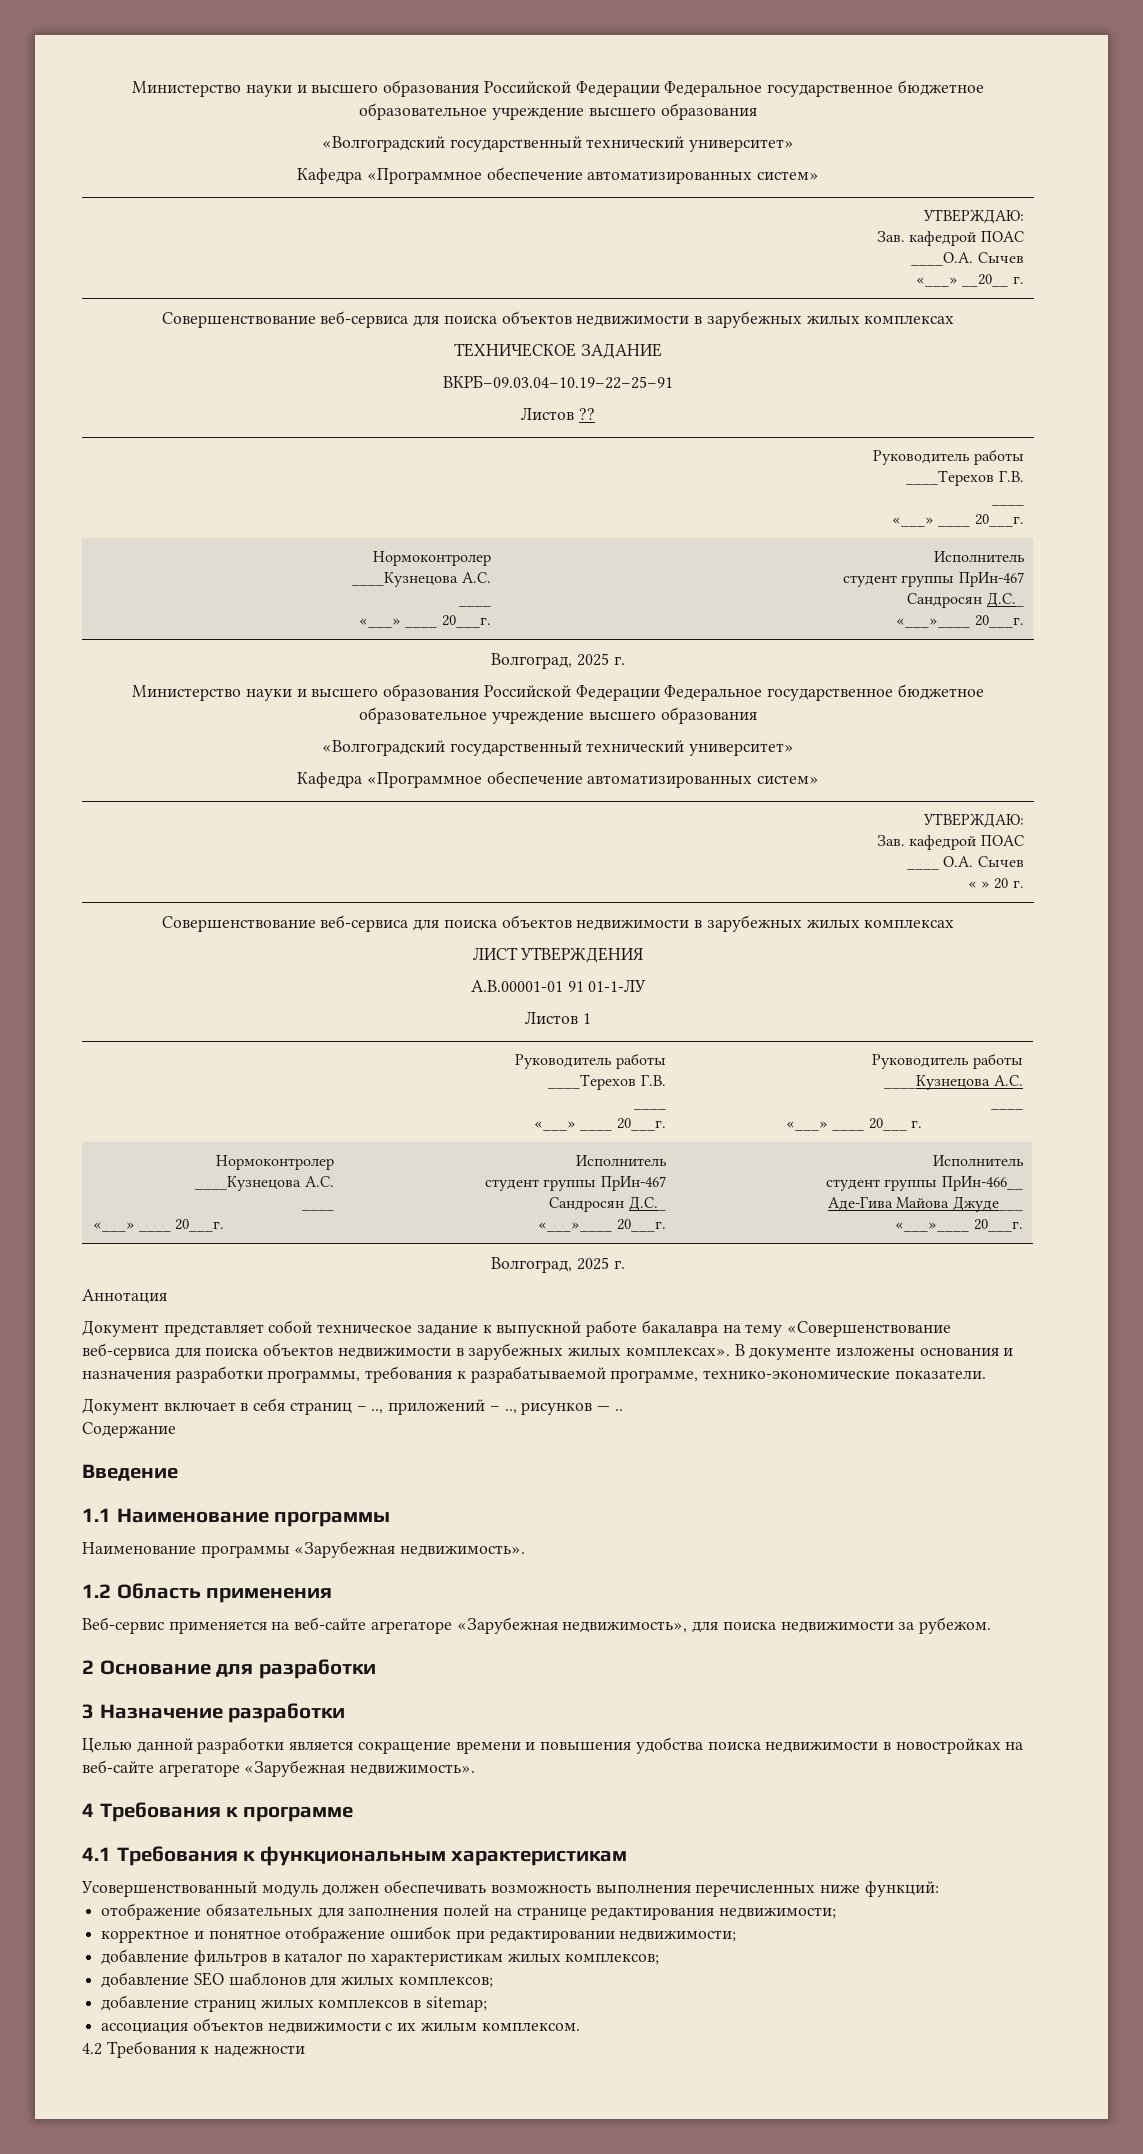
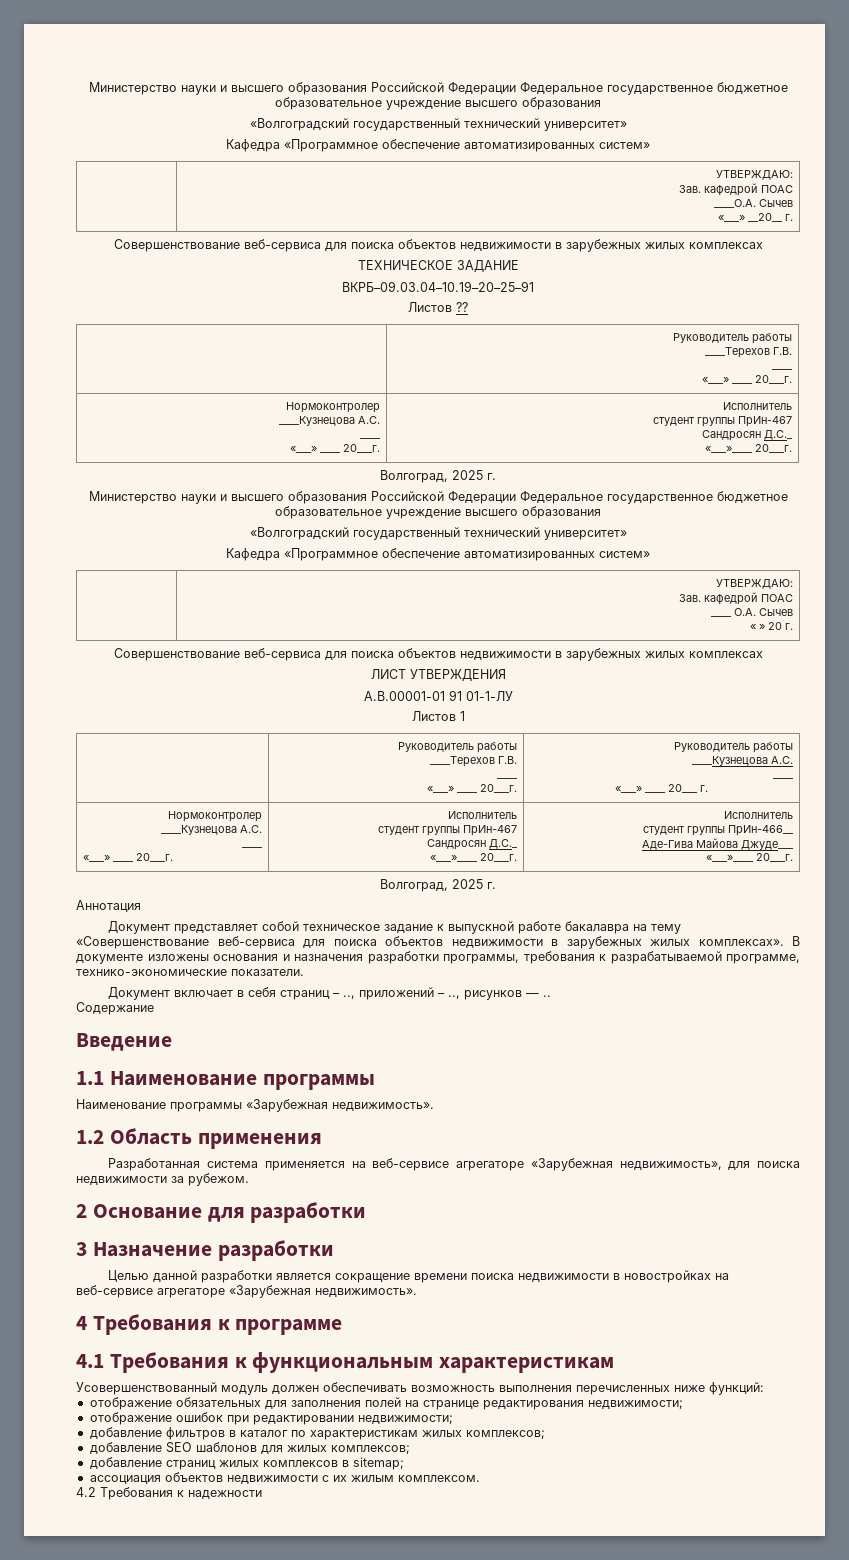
[443,375,673,389] ВКРБ–09.03.04–10.19–22–25–91 -> [342,281,534,292] ВКРБ–09.03.04–10.19–20–25–91
[82,1617,164,1634] Веб-сервис -> [108,1158,259,1171] Разработанная система
[294,1617,367,1630] веб-сайте -> [372,1158,450,1171] веб-сервисе
[525,1737,703,1754] и повышения удобства -> (468, 1278) none
[82,1760,154,1773] веб-сайте -> [76,1285,153,1298] веб-сервисе
[101,1930,281,1943] корректное и понятное -> (683, 1404) none

